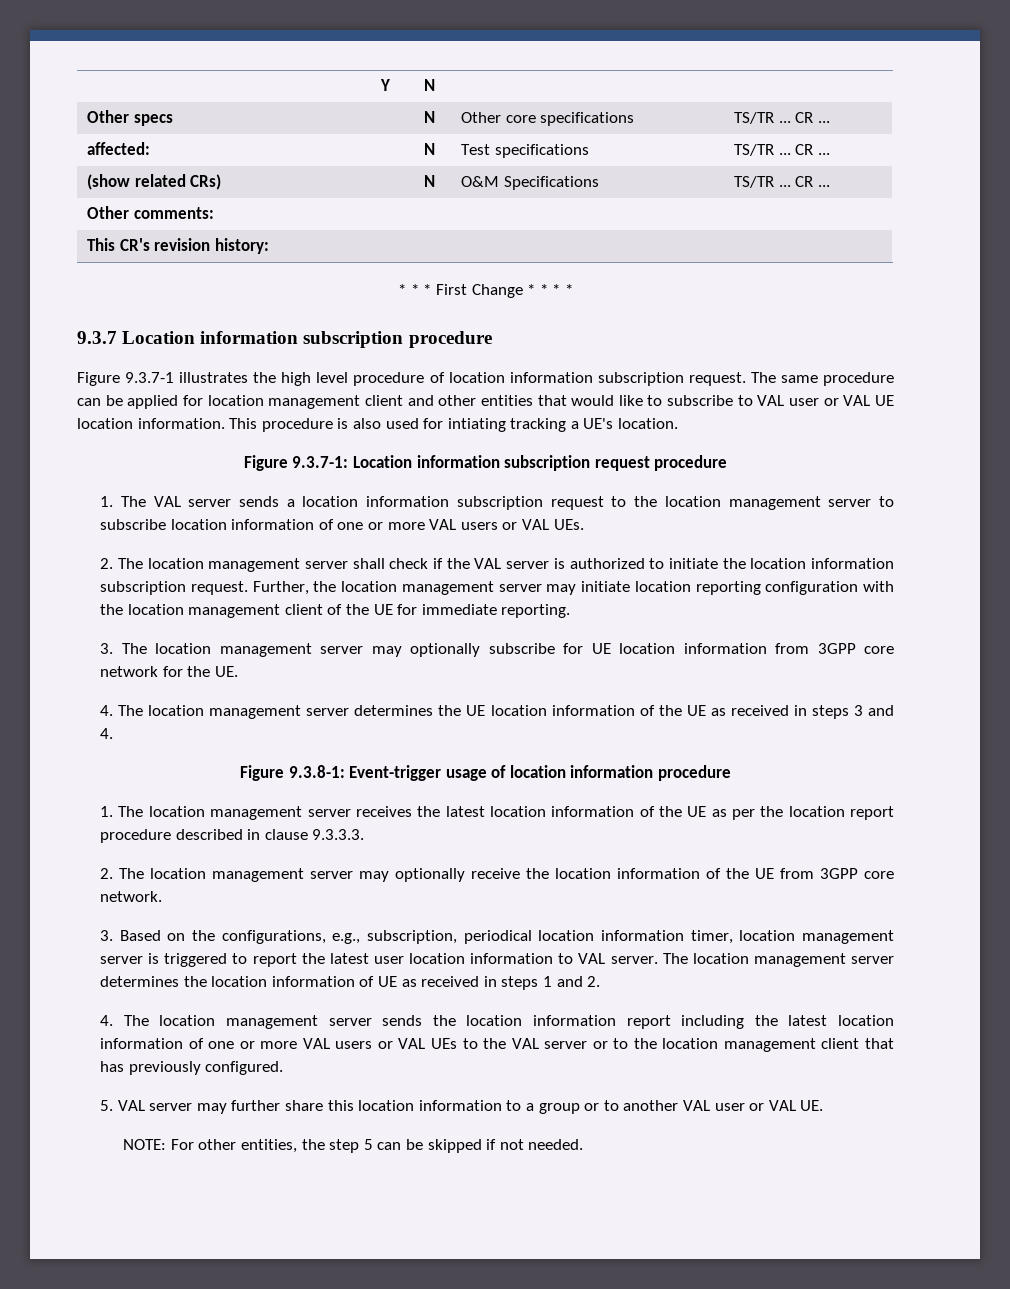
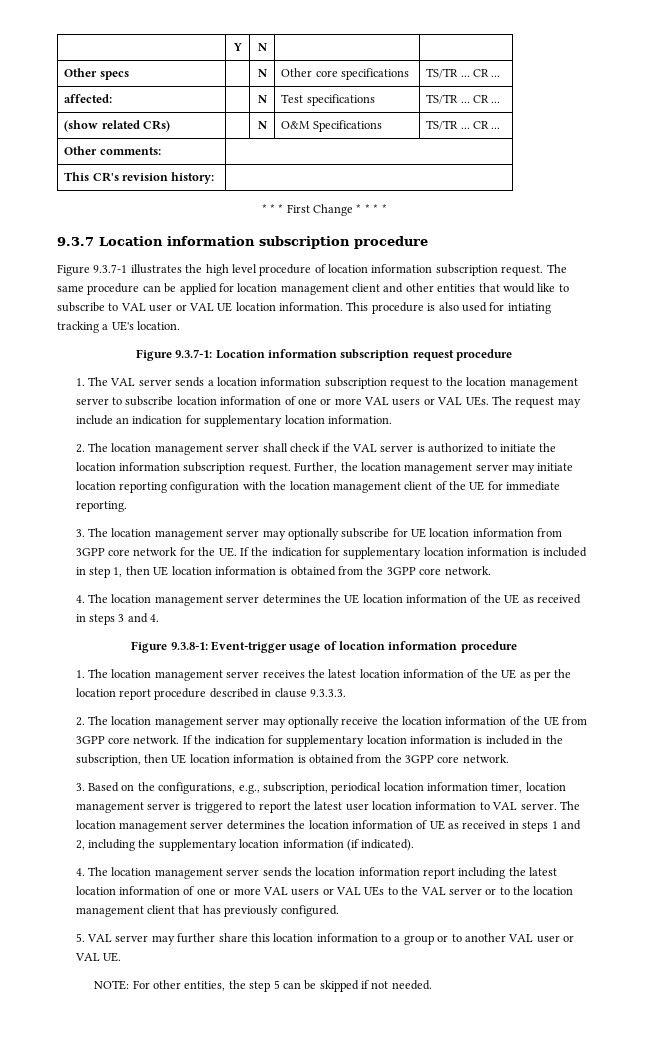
(584, 524) none -> [491,396,581,408] [75,415,392,427] The request may include an indication for supplementary location information.
(238, 671) none -> [239,547,587,559] [75,566,491,578] If the indication for supplementary location information is included in step 1, then UE location information is obtained from the 3GPP core network.
(163, 896) none -> [182,735,563,747] [75,754,509,766] If the indication for supplementary location information is included in the subscription, then UE location information is obtained from the 3GPP core network.
[587,976,601,987] 2. -> [75,839,415,851] 2, including the supplementary location information (if indicated).

